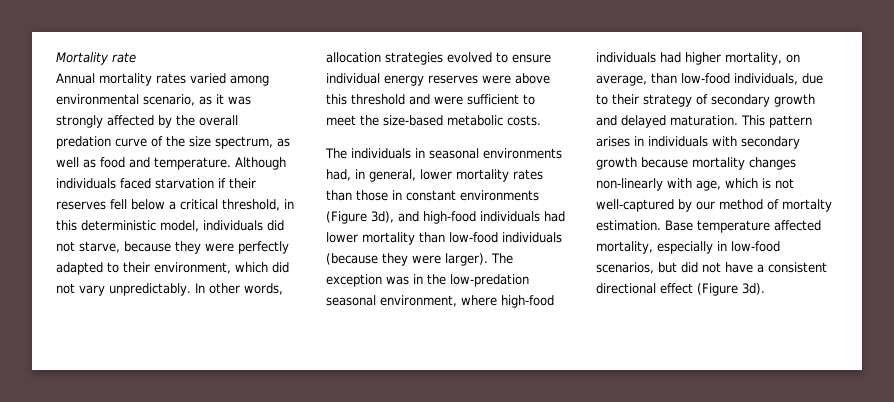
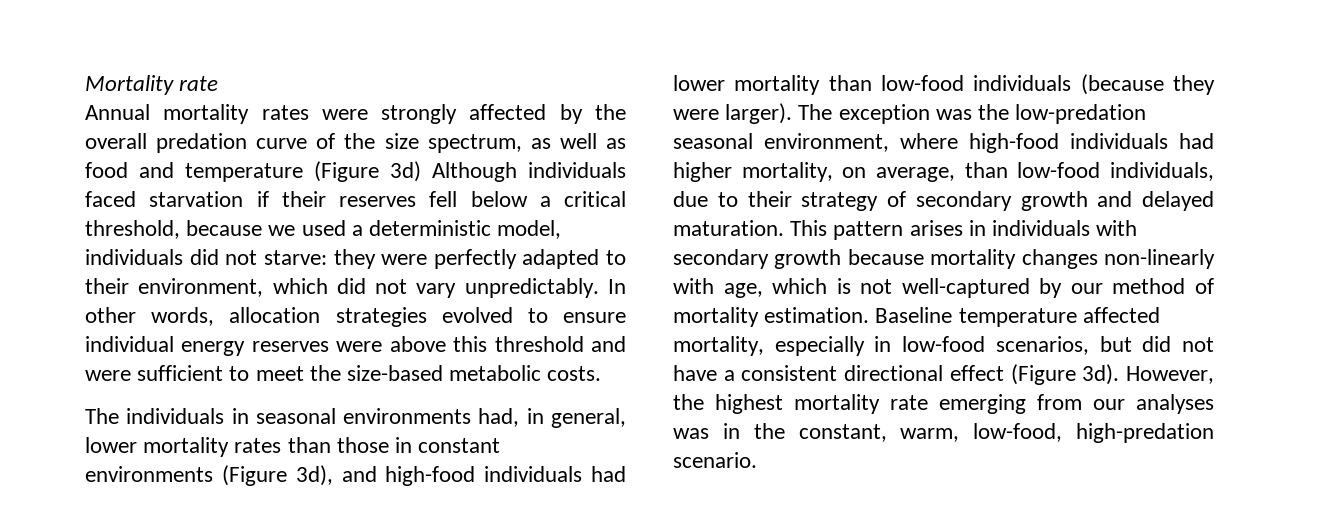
[190,73,269,86] [56,94,251,106] varied among environmental scenario, as it was -> [321,109,368,120] were
[154,157,231,170] temperature. -> [185,161,421,182] temperature (Figure 3d)
[284,199,294,209] [56,220,77,231] in this -> [186,220,363,236] because we used a
[79,241,171,253] starve, because -> [263,250,327,265] starve:
[413,274,423,284] in -> (972, 114) none
[782,199,832,212] [596,220,693,231] mortalty estimation. Base -> [673,307,953,327] mortality estimation. Baseline
(765, 289) none -> [1126,366,1214,384] [673,394,1214,414] [673,423,1214,443] [673,452,757,468] However, the highest mortality rate emerging from our analyses was in the constant, warm, low-food, high-predation scenario.

